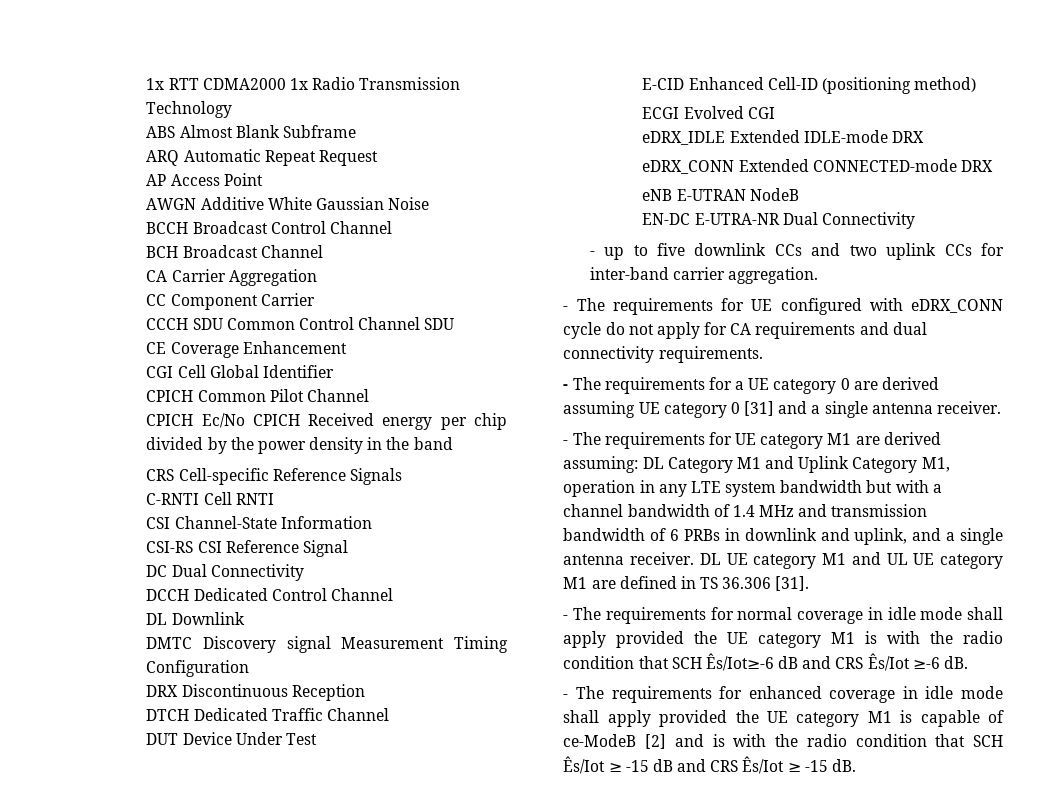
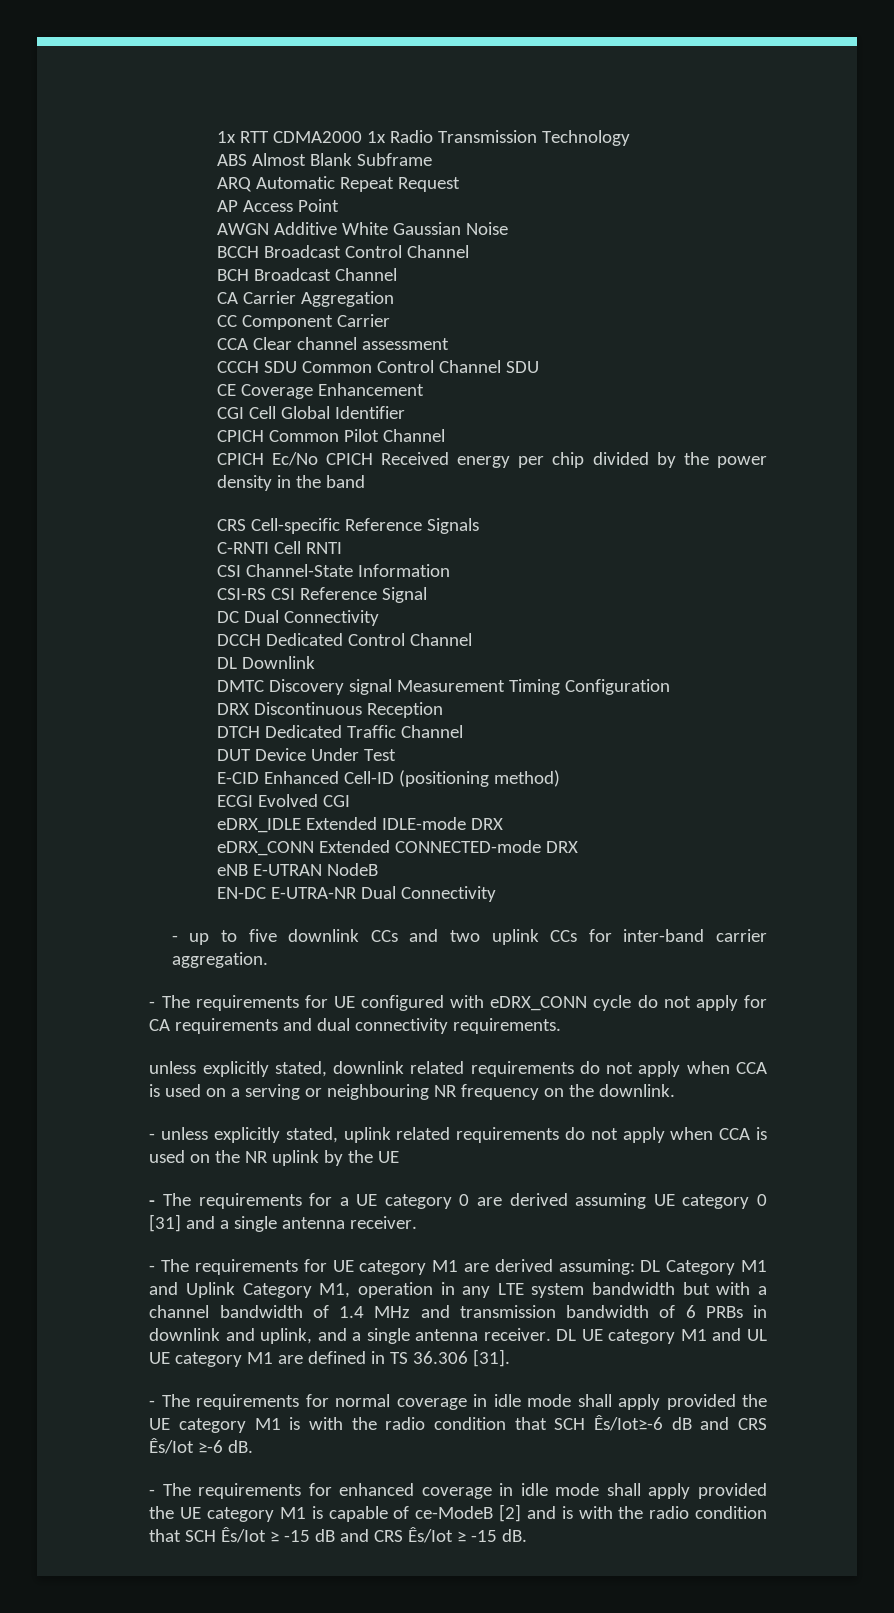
(315, 299) none -> [216,337,449,350] // CCA Clear channel assessment
(763, 354) none -> [149,1061,767,1077] [149,1084,676,1100] [149,1127,767,1143] [149,1150,400,1166] // unless explicitly stated, downlink related requirements do not apply when CCA is used on a serving or neighbouring NR frequency on the downlink. // - unless explicitly stated, uplink related requirements do not apply when CCA is used on the NR uplink by the UE

